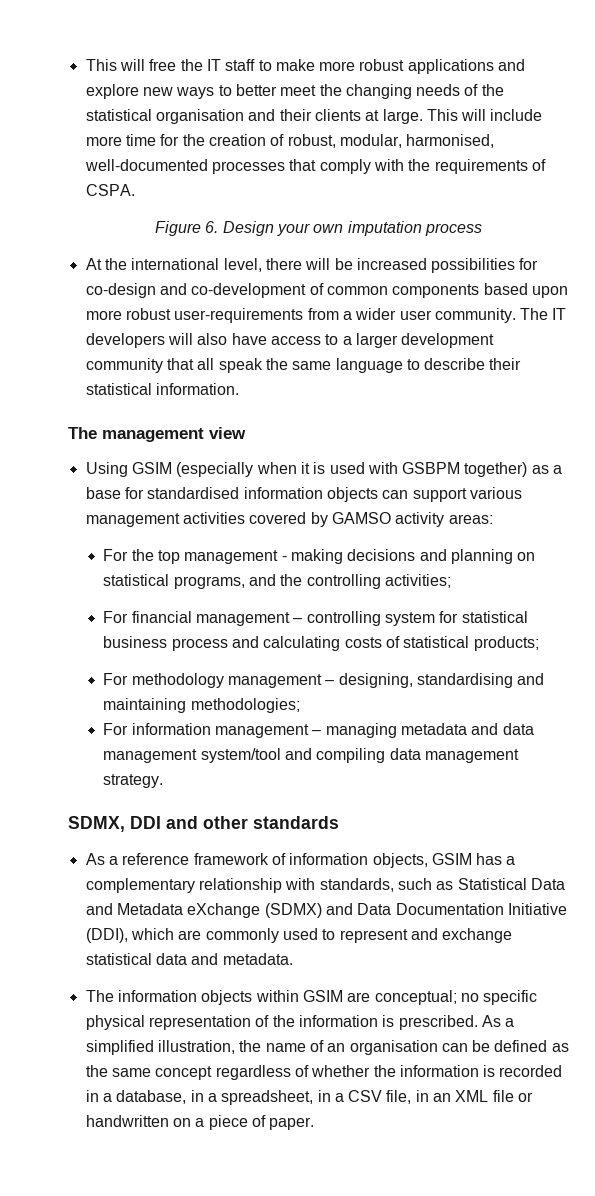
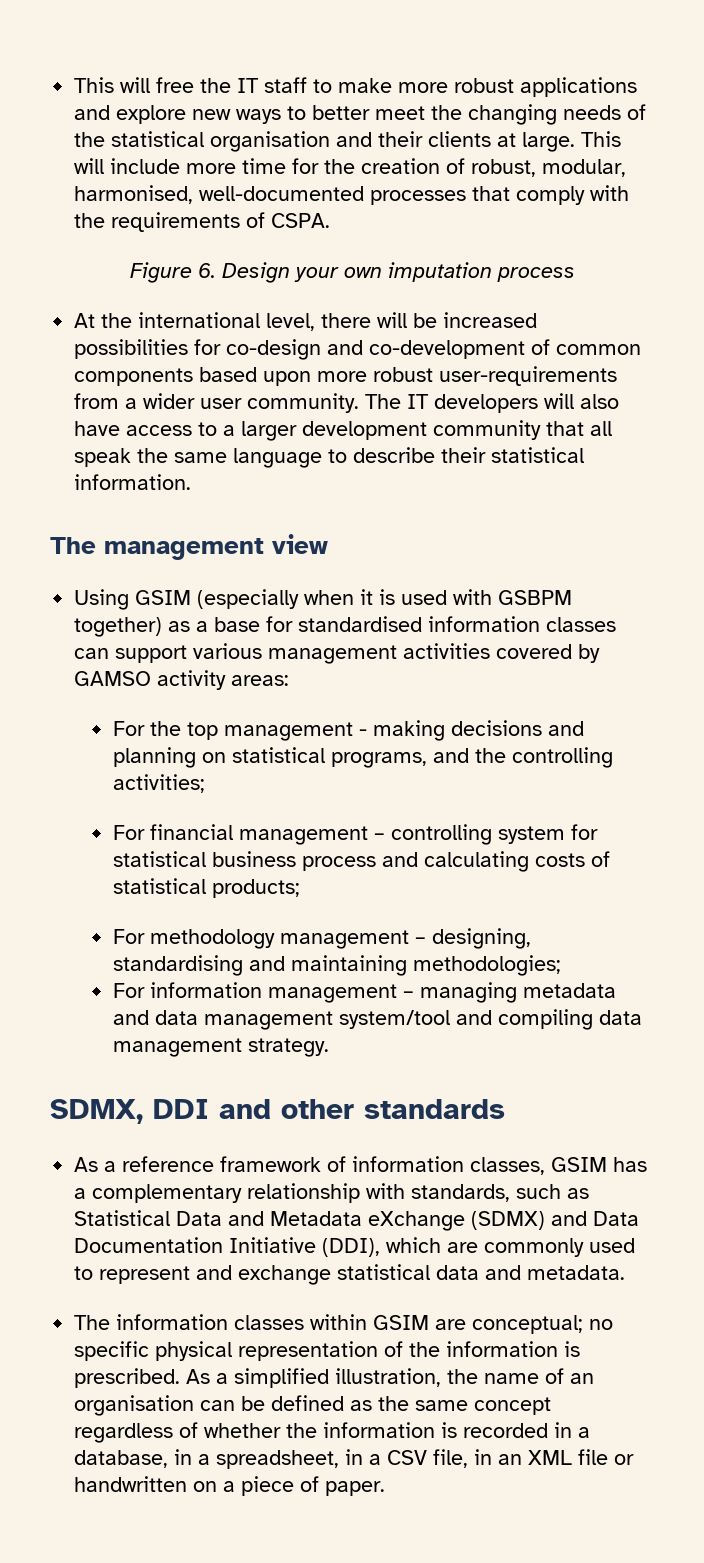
[326,487,378,502] objects -> [546,617,617,632] classes
[372,853,428,868] objects, -> [470,1157,546,1175] classes,
[201,990,253,1005] objects -> [234,1315,305,1330] classes

